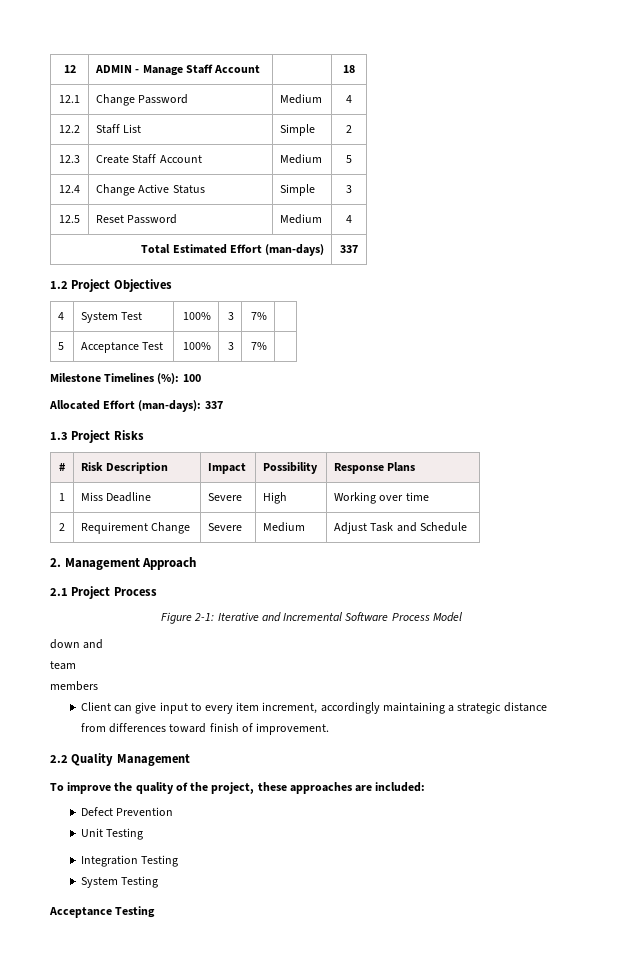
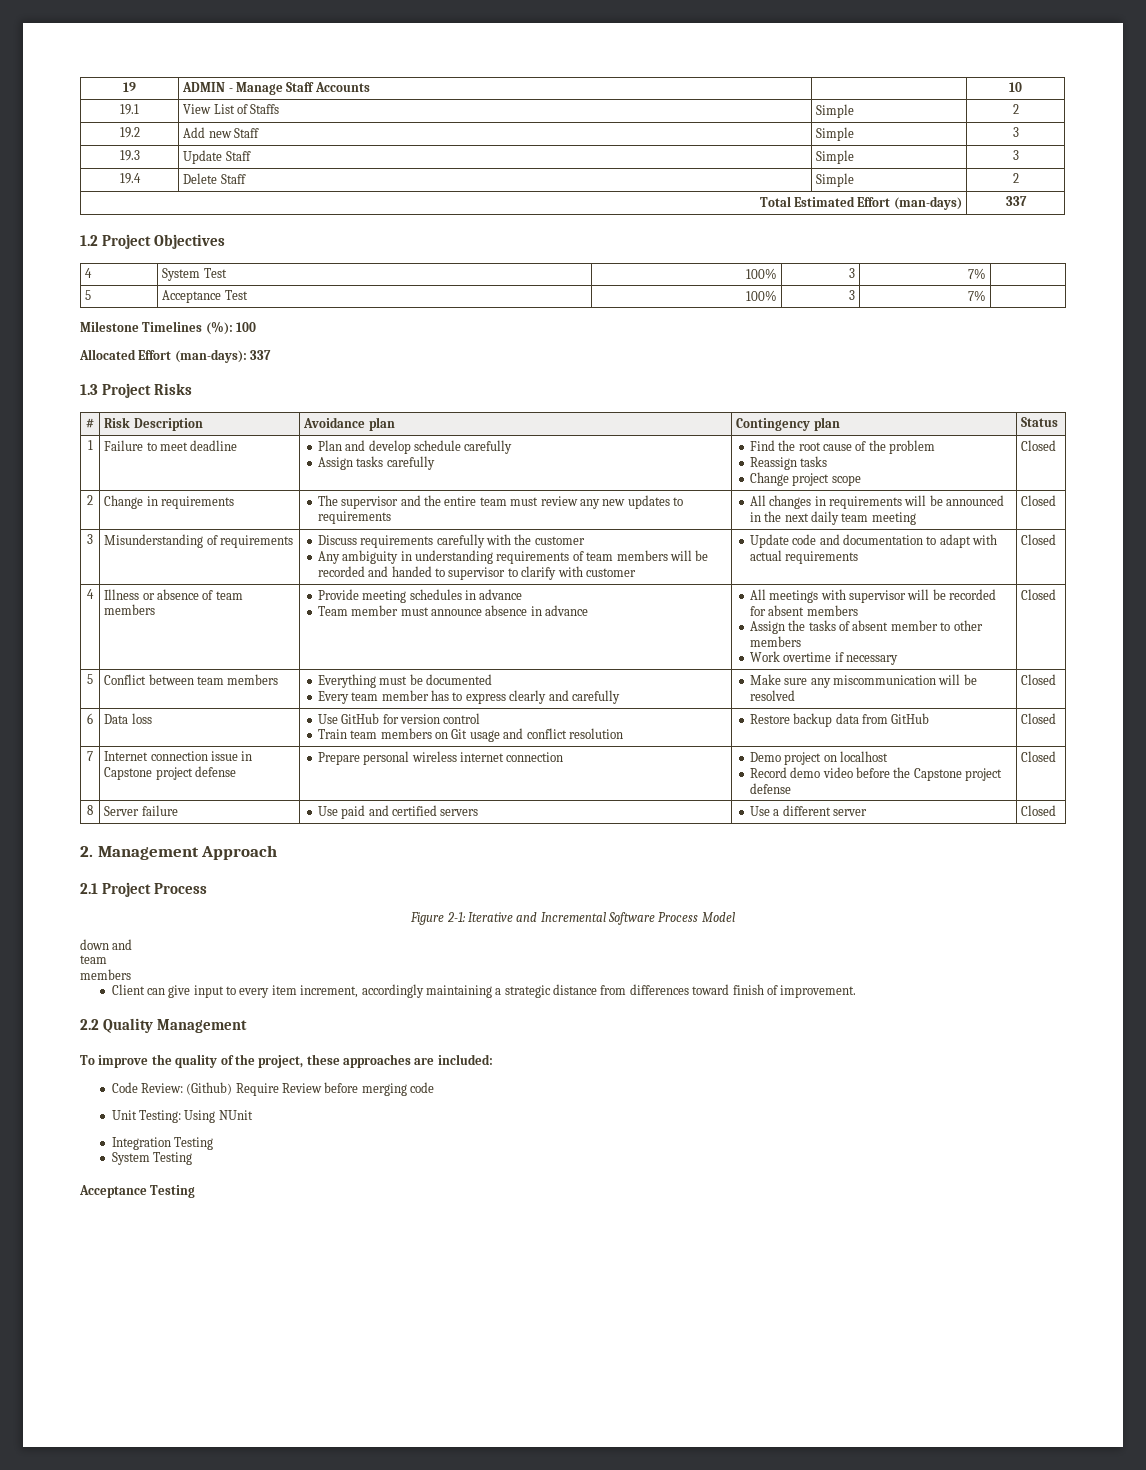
[63,65,76,73] 12 -> [123,82,136,92] 19
[213,65,260,73] [343,65,355,73] [59,95,80,103] [96,94,189,106] [280,94,323,104] [346,95,352,103] [59,125,80,133] [96,124,121,134] Account | | 18 // 12.1 | Change Password | Medium | 4 // 12.2 | Staff -> [314,82,370,92] [1009,82,1022,92] [120,104,139,115] [183,104,212,114] Accounts | | 10 // 19.1 | View
[280,124,316,136] [346,125,352,133] [59,155,80,163] [96,154,202,164] [280,154,323,164] [346,155,352,163] [59,185,80,193] [96,184,205,196] [280,184,316,196] [346,185,352,193] [59,215,80,223] [96,214,178,224] [280,214,323,224] [346,215,352,223] | Simple | 2 // 12.3 | Create Staff Account | Medium | 5 // 12.4 | Change Active Status | Simple | 3 // 12.5 | Reset Password | Medium | 4 -> [236,104,280,114] [816,104,855,118] [1012,104,1019,114] [119,127,140,138] [183,127,259,138] [816,127,855,141] [1012,127,1019,137] [119,150,140,161] [183,150,251,164] [816,150,855,164] [1012,150,1019,160] [119,173,141,184] [183,173,246,184] [816,173,855,187] [1012,173,1019,183] of Staffs | Simple | 2 // 19.2 | Add new Staff | Simple | 3 // 19.3 | Update Staff | Simple | 3 // 19.4 | Delete Staff | Simple | 2
[208,463,247,474] [263,462,319,474] [334,462,416,474] [59,493,65,501] [81,492,152,502] [208,493,243,501] [263,492,288,504] [334,492,429,504] Impact | Possibility | Response Plans // 1 | Miss Deadline | Severe | High | Working over time -> [303,417,395,431] [736,417,840,431] [1021,417,1059,427] [87,440,93,450] [104,440,238,451] [317,440,513,454] [317,456,435,470] [749,440,936,454] [749,456,828,470] [749,472,861,486] [1021,440,1057,451] Avoidance plan | Contingency plan | Status // 1 | Failure to meet deadline | Plan and develop schedule carefully // Assign tasks carefully | Find the root cause of the problem // Reassign tasks // Change project scope | Closed
[81,522,191,534] [208,523,243,531] [263,522,306,532] [334,522,467,534] Requirement Change | Severe | Medium | Adjust Task and Schedule -> [104,495,234,509] [317,495,684,509] [317,511,391,524] [749,495,1005,509] [749,511,916,525] [1021,495,1057,506] [87,534,93,544] [104,534,293,548] [317,534,585,548] [317,550,709,564] [317,566,636,580] [749,534,998,548] [749,550,859,564] [1021,534,1057,545] [87,589,94,599] [104,589,243,600] [104,604,156,615] [317,589,523,603] [317,605,589,616] [749,589,997,603] [749,605,858,616] [749,620,983,634] [749,636,801,647] [749,651,899,665] [1021,589,1057,600] [87,674,93,684] [104,674,279,685] [317,674,493,688] [317,690,620,704] [749,674,977,688] [749,690,795,701] [1021,674,1057,685] [87,713,93,724] [104,713,152,724] [317,713,481,724] [317,728,623,742] [749,713,930,727] [1021,713,1057,724] [87,751,93,761] [104,751,253,761] [104,766,236,780] [317,751,564,765] [749,751,889,765] [749,767,1003,781] [749,783,791,794] [1021,751,1057,762] [87,805,93,815] [104,805,178,816] [317,805,479,819] [749,805,868,816] [1021,805,1057,816] Change in requirements | The supervisor and the entire team must review any new updates to requirements | All changes in requirements will be announced in the next daily team meeting | Closed // 3 | Misunderstanding of requirements | Discuss requirements carefully with the customer // Any ambiguity in understanding requirements of team members will be recorded and handed to supervisor to clarify with customer | Update code and documentation to adapt with actual requirements | Closed // 4 | Illness or absence of team members | Provide meeting schedules in advance // Team member must announce absence in advance | All meetings with supervisor will be recorded for absent members // Assign the tasks of absent member to other members // Work overtime if necessary | Closed // 5 | Conflict between team members | Everything must be documented // Every team member has to express clearly and carefully | Make sure any miscommunication will be resolved | Closed // 6 | Data loss | Use GitHub for version control // Train team members on Git usage and conflict resolution | Restore backup data from GitHub | Closed // 7 | Internet connection issue in Capstone project defense | Prepare personal wireless internet connection | Demo project on localhost // Record demo video before the Capstone project defense | Closed // 8 | Server failure | Use paid and certified servers | Use a different server | Closed
[80,807,174,816] [80,828,144,840] Defect Prevention // Unit Testing -> [111,1082,435,1096] [111,1110,253,1123] Code Review: (Github) Require Review before merging code // Unit Testing: Using NUnit

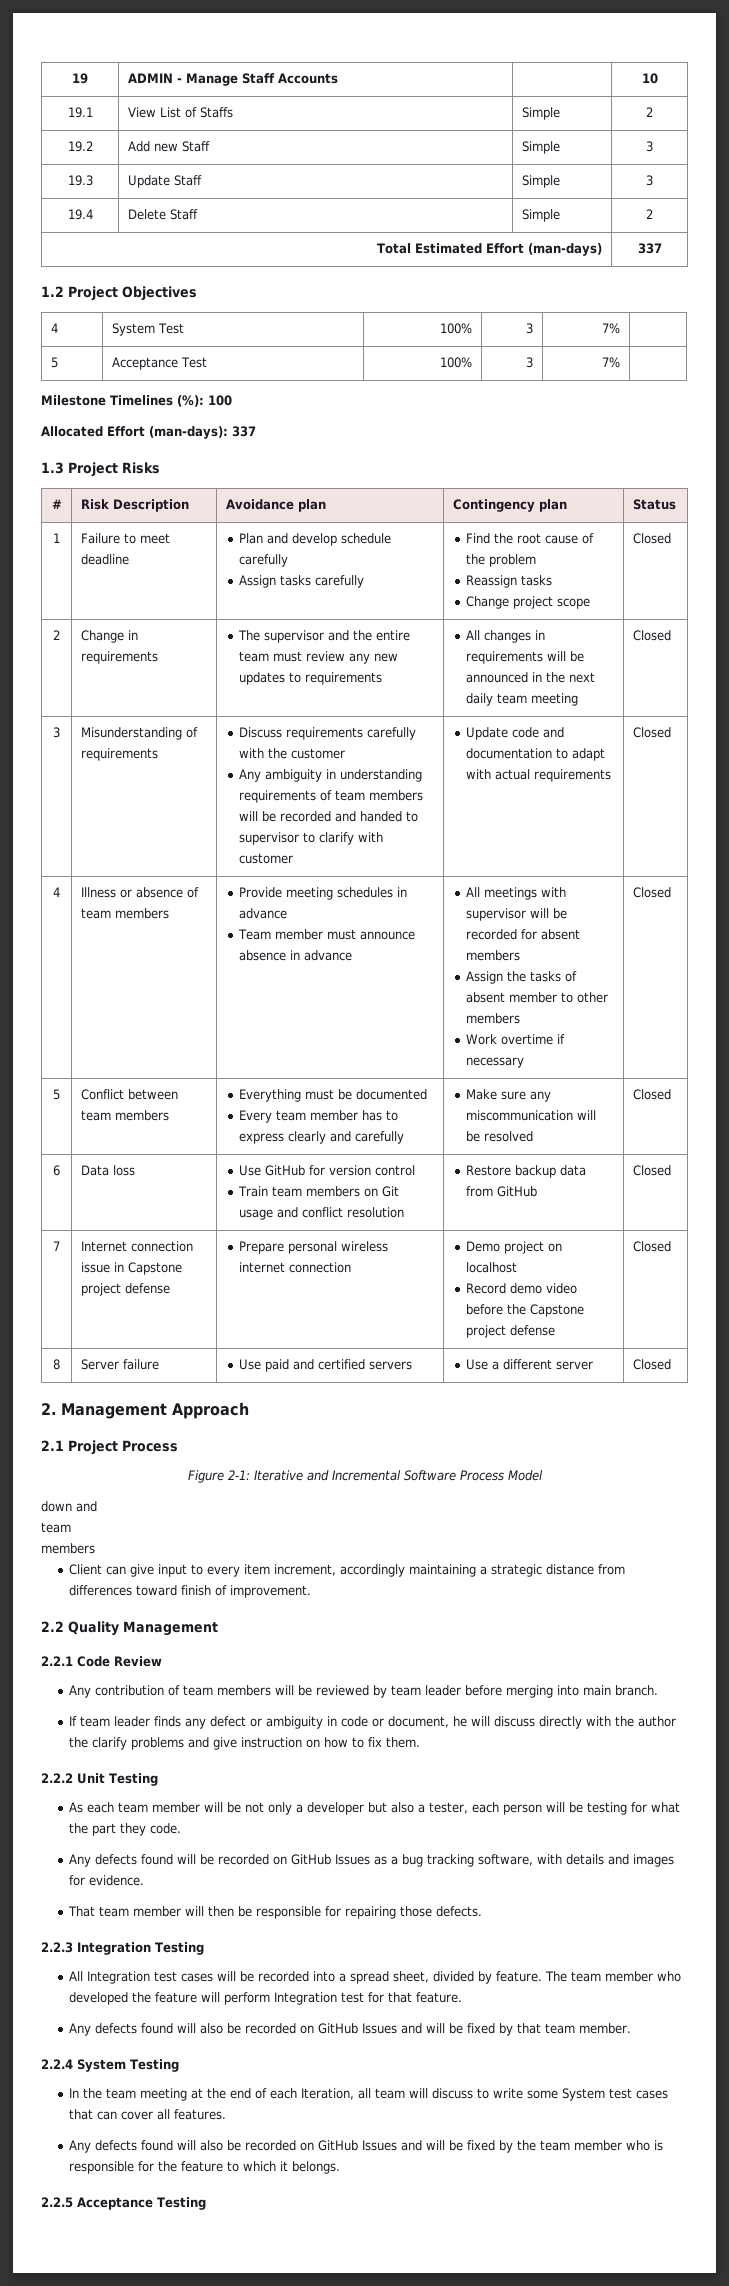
[80,1054,493,1068] [111,1082,435,1096] [111,1110,253,1123] [111,1137,213,1150] [111,1152,192,1165] To improve the quality of the project, these approaches are included: // Code Review: (Github) Require Review before merging code // Unit Testing: Using NUnit // Integration Testing // System Testing // -> [41,1656,162,1667] [69,1685,659,1698] [69,1716,677,1729] [69,1737,421,1750] [41,1773,158,1786] [69,1802,681,1815] [69,1823,182,1836] [69,1854,675,1867] [69,1875,145,1886] [68,1906,483,1919] [41,1942,204,1955] [69,1971,682,1984] [69,1992,463,2005] [69,2023,632,2036] [41,2059,179,2072] [69,2088,669,2101] [69,2109,227,2120] [69,2140,664,2153] [69,2161,341,2174] [41,2197,73,2208] 2.2.1 Code Review // Any contribution of team members will be reviewed by team leader before merging into main branch. // If team leader finds any defect or ambiguity in code or document, he will discuss directly with the author the clarify problems and give instruction on how to fix them. // 2.2.2 Unit Testing // As each team member will be not only a developer but also a tester, each person will be testing for what the part they code. // Any defects found will be recorded on GitHub Issues as a bug tracking software, with details and images for evidence. // That team member will then be responsible for repairing those defects. // 2.2.3 Integration Testing // All Integration test cases will be recorded into a spread sheet, divided by feature. The team member who developed the feature will perform Integration test for that feature. // Any defects found will also be recorded on GitHub Issues and will be fixed by that team member. // 2.2.4 System Testing // In the team meeting at the end of each Iteration, all team will discuss to write some System test cases that can cover all features. // Any defects found will also be recorded on GitHub Issues and will be fixed by the team member who is responsible for the feature to which it belongs. // 2.2.5

